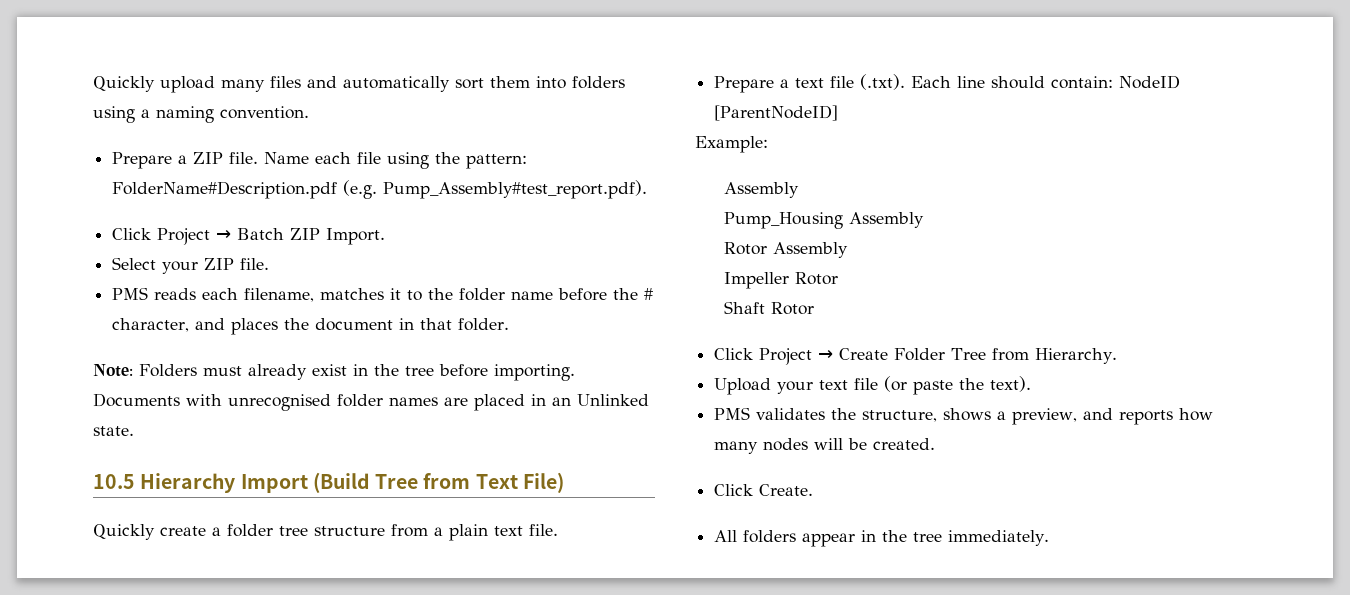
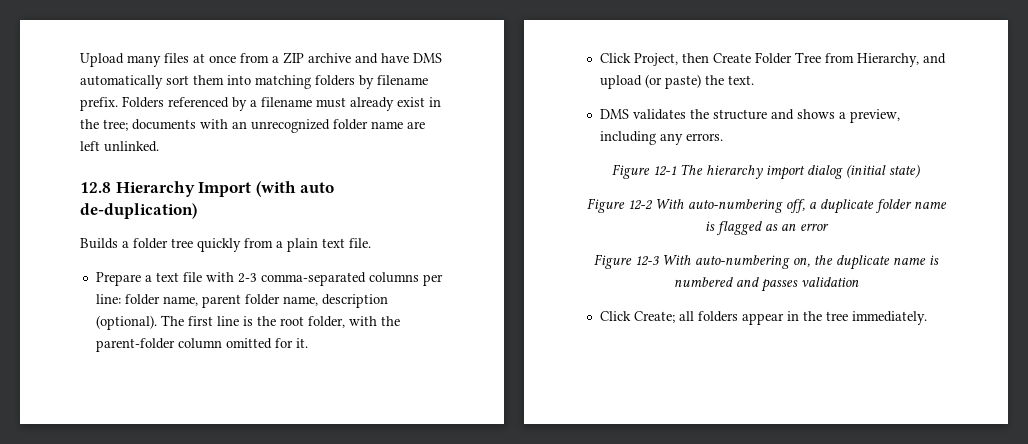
[93,76,625,93] [93,106,309,123] [112,152,528,169] [112,180,648,199] [112,228,386,245] [112,257,270,274] [112,287,654,302] [112,318,510,335] [93,364,197,377] Quickly upload many files and automatically sort them into folders using a naming convention. // Prepare a ZIP file. Name each file using the pattern: FolderName#Description.pdf (e.g. Pump_Assembly#test_report.pdf). // Click Project → Batch ZIP Import. // Select your ZIP file. // PMS reads each filename, matches it to the folder name before the # character, and places the document in that folder. // Note: Folders -> [80,52,442,67] [80,75,428,89] [80,96,312,111] Upload many files at once from a ZIP archive and have DMS automatically sort them into matching folders by filename prefix. Folders referenced by a filename
[405,364,575,381] [93,393,649,411] [93,426,134,436] [93,472,564,493] [93,524,206,540] tree before importing. Documents with unrecognised folder names are placed in an Unlinked state. // 10.5 Hierarchy Import (Build Tree from Text File) // Quickly create -> [103,119,425,133] [80,141,159,152] [80,181,335,197] [80,203,197,219] [80,238,118,249] tree; documents with an unrecognized folder name are left unlinked. // 12.8 Hierarchy Import (with auto de-duplication) // Builds
[314,526,385,536] structure -> [197,238,241,252] quickly
[860,74,1181,90] [714,105,839,121] [695,136,768,153] [724,182,800,198] [724,212,925,229] [724,242,849,258] [724,272,839,289] [724,301,815,315] [714,348,834,365] (.txt). Each line should contain: NodeID [ParentNodeID] // Example: // Assembly // Pump_Housing Assembly // Rotor Assembly // Impeller Rotor // Shaft Rotor // Click Project → -> [205,272,443,286] [95,294,388,308] [95,315,400,330] [95,338,308,352] [599,53,709,66] with 2-3 comma-separated columns per line: folder name, parent folder name, description (optional). The first line is the root folder, with the parent-folder column omitted for it. // Click Project, then
[1035,348,1118,364] [714,376,1032,395] [714,407,1214,425] [714,438,936,454] [714,484,814,496] [714,530,738,542] Hierarchy. // Upload your text file (or paste the text). // PMS validates the structure, shows a preview, and reports how many nodes will be created. // Click Create. // All -> [856,53,946,67] [599,74,754,89] [599,109,900,123] [599,131,723,145] [612,164,920,180] [586,198,947,214] [705,221,829,235] [594,254,939,270] [673,277,859,292] [599,311,694,323] Hierarchy, and upload (or paste) the text. // DMS validates the structure and shows a preview, including any errors. // Figure 12-1 The hierarchy import dialog (initial state) // Figure 12-2 With auto-numbering off, a duplicate folder name is flagged as an error // Figure 12-3 With auto-numbering on, the duplicate name is numbered and passes validation // Click Create; all

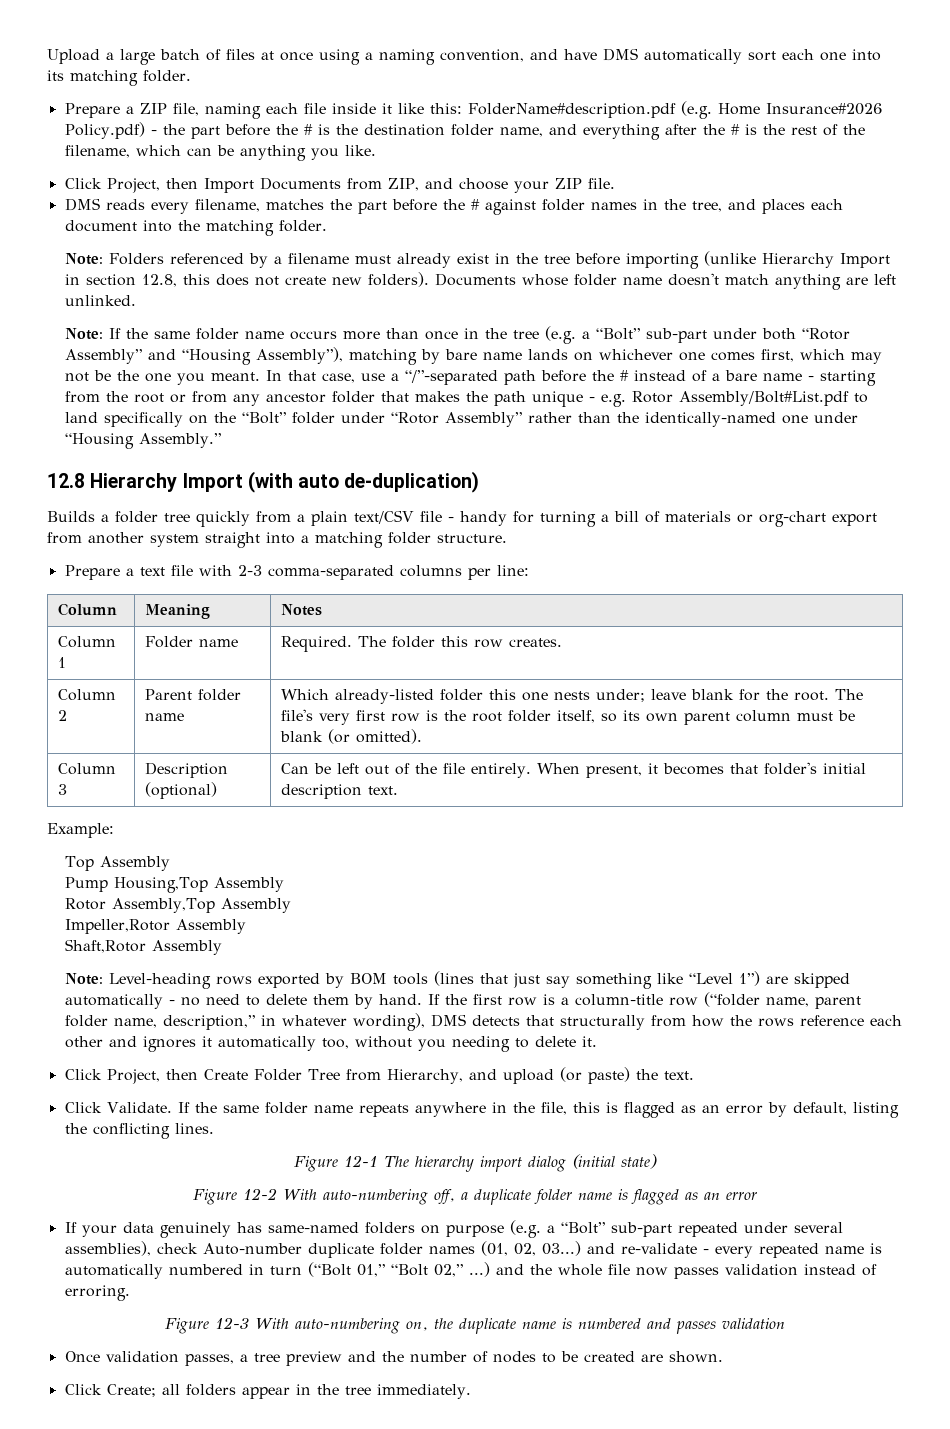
[127,52,351,67] many files at once from a ZIP archive -> [106,49,524,65] a large batch of files at once using a naming convention,
[193,75,428,89] [80,97,118,111] them into matching folders by filename prefix. -> [782,49,881,61] [47,70,191,86] [64,101,882,119] [64,122,865,140] [64,145,376,161] [64,177,615,193] [64,198,843,215] [64,220,327,236] [64,253,103,265] each one into its matching folder. // Prepare a ZIP file, naming each file inside it like this: FolderName#description.pdf (e.g. Home Insurance#2026 Policy.pdf) - the part before the # is the destination folder name, and everything after the # is the rest of the filename, which can be anything you like. // Click Project, then Import Documents from ZIP, and choose your ZIP file. // DMS reads every filename, matches the part before the # against folder names in the tree, and places each document into the matching folder. // Note:
[103,119,425,133] [80,141,159,152] tree; documents with an unrecognized folder name are left unlinked. -> [543,251,890,269] [64,272,896,290] [64,295,136,306] [64,326,850,344] [64,347,882,365] [64,370,876,386] [64,391,868,407] [64,412,858,427] [64,433,221,449] tree before importing (unlike Hierarchy Import in section 12.8, this does not create new folders). Documents whose folder name doesn't match anything are left unlinked. // Note: If the same folder name occurs more than once in the tree (e.g. a “Bolt” sub-part under both “Rotor Assembly” and “Housing Assembly”), matching by bare name lands on whichever one comes first, which may not be the one you meant. In that case, use a “/”-separated path before the # instead of a bare name - starting from the root or from any ancestor folder that makes the path unique - e.g. Rotor Assembly/Bolt#List.pdf to land specifically on the “Bolt” folder under “Rotor Assembly” rather than the identically-named one under “Housing Assembly.”
[322,238,371,248] text file. -> [354,510,877,527] [47,532,507,548] text/CSV file - handy for turning a bill of materials or org-chart export from another system straight into a matching folder structure.
[124,294,388,308] [95,315,400,330] [95,338,293,352] folder name, parent folder name, description (optional). The first line is the root folder, with the parent-folder column omitted for -> [58,603,118,616] [145,604,211,619] [281,604,323,616] [58,636,117,648] [58,657,67,668] [145,636,239,648] [281,636,563,652] [58,689,117,701] [58,710,68,721] [145,689,242,701] [145,713,185,721] [281,689,864,704] [281,709,856,725] [280,729,423,744] [58,763,117,775] [58,784,68,795] [145,762,229,778] [145,782,218,799] [281,762,867,778] [281,784,399,799] [47,823,114,838] [64,856,170,871] [64,877,284,893] [64,898,291,913] [64,919,246,934] [64,939,222,955] [64,971,850,989] [64,992,861,1009] [64,1013,902,1031] [64,1036,576,1052] // Column | Meaning | Notes // Column 1 | Folder name | Required. The folder this row creates. // Column 2 | Parent folder name | Which already-listed folder this one nests under; leave blank for the root. The file's very first row is the root folder itself, so its own parent column must be blank (or omitted). // Column 3 | Description (optional) | Can be left out of the file entirely. When present, it becomes that folder's initial description text. // Example: // Top Assembly // Pump Housing,Top Assembly // Rotor Assembly,Top Assembly // Impeller,Rotor Assembly // Shaft,Rotor Assembly // Note: Level-heading rows exported by BOM tools (lines that just say something like “Level 1”) are skipped automatically - no need to delete them by hand. If the first row is a column-title row (“folder name, parent folder name, description,” in whatever wording), DMS detects that structurally from how the rows reference each other and ignores it automatically too, without you needing to delete
[599,109,900,123] [599,131,723,145] DMS validates the structure and shows a preview, including any errors. -> [64,1102,899,1118] [64,1123,214,1139] Click Validate. If the same folder name repeats anywhere in the file, this is flagged as an error by default, listing the conflicting lines.
(829, 227) none -> [64,1220,843,1238] [64,1241,882,1258] [64,1262,877,1279] [64,1285,130,1301] // If your data genuinely has same-named folders on purpose (e.g. a “Bolt” sub-part repeated under several assemblies), check Auto-number duplicate folder names (01, 02, 03...) and re-validate - every repeated name is automatically numbered in turn (“Bolt 01,” “Bolt 02,” ...) and the whole file now passes validation instead of erroring.
(859, 282) none -> [64,1351,723,1366] // Once validation passes, a tree preview and the number of nodes to be created are shown.

